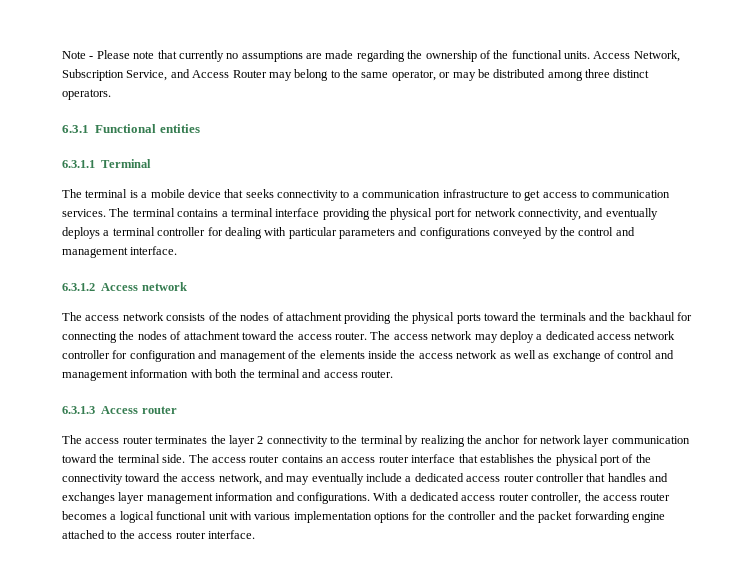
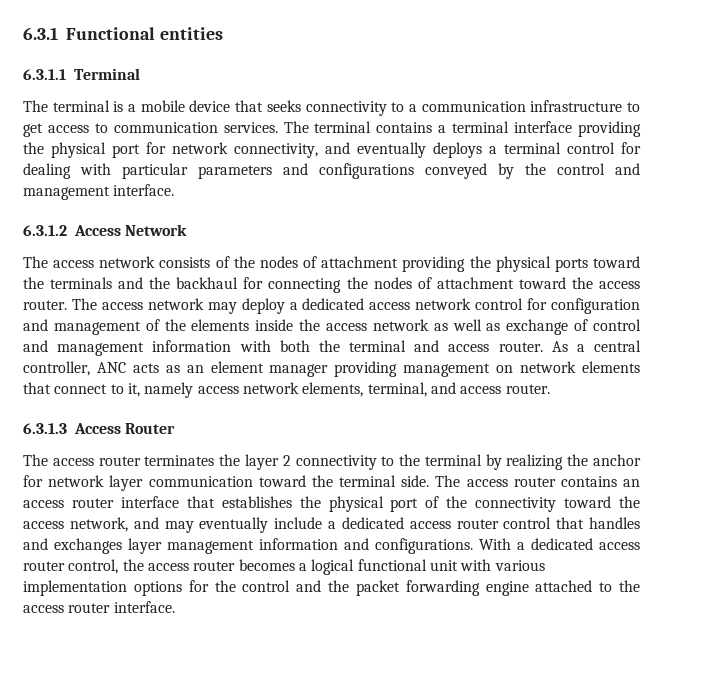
[62,50,680,62] [62,69,650,81] [62,89,111,100] Note - Please note that currently no assumptions are made regarding the ownership of the functional units. Access Network, Subscription Service, and Access Router may belong to the same operator, or may be distributed among three distinct operators. // -> (23, 33) none
[157,227,206,236] controller -> [567,142,615,154] control
[141,282,187,291] network -> [125,224,188,236] Network
[62,350,110,359] controller -> [475,298,524,310] control
(393, 374) none -> [551,340,641,352] [23,361,641,377] [23,382,550,398] As a central controller, ANC acts as an element manager providing management on network elements that connect to it, namely access network elements, terminal, and access router.
[141,406,177,414] router -> [125,423,176,434] Router
[535,473,584,482] controller -> [503,517,552,529] control
[531,492,582,504] controller, -> [68,559,119,574] control,
[448,511,497,520] controller -> [242,580,291,592] control

